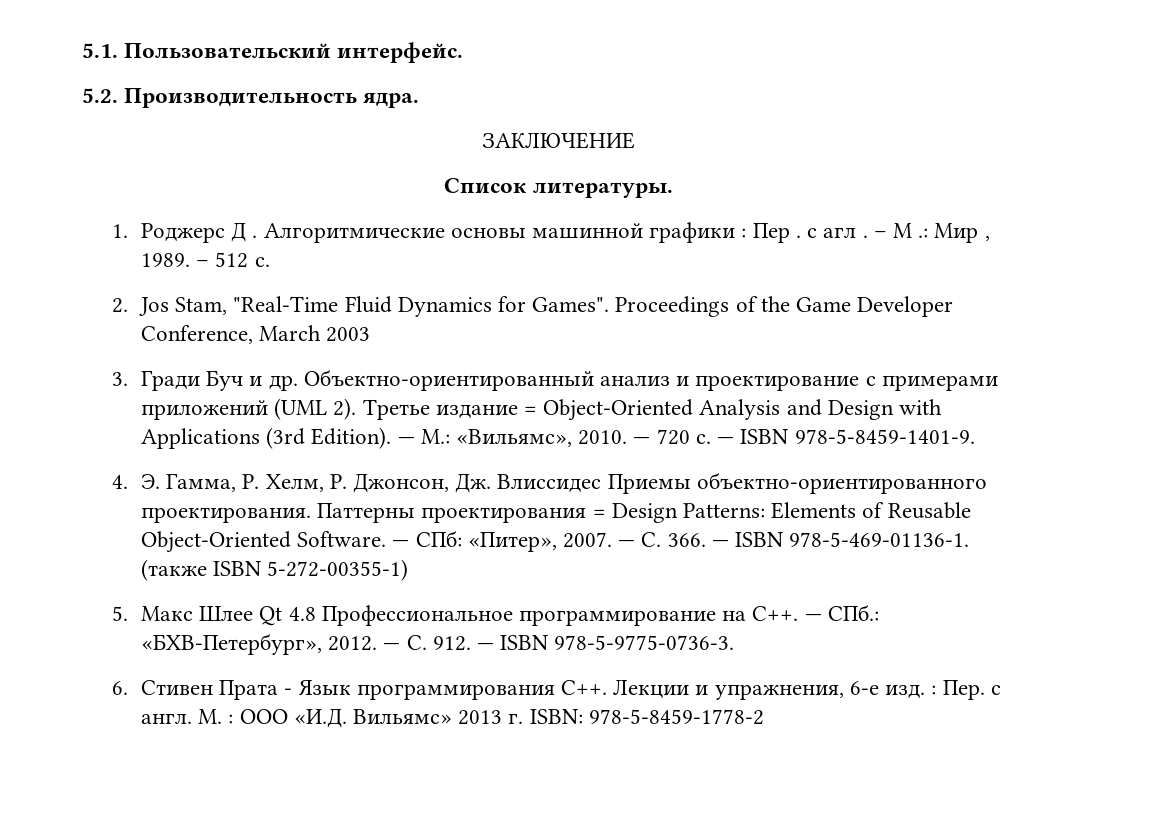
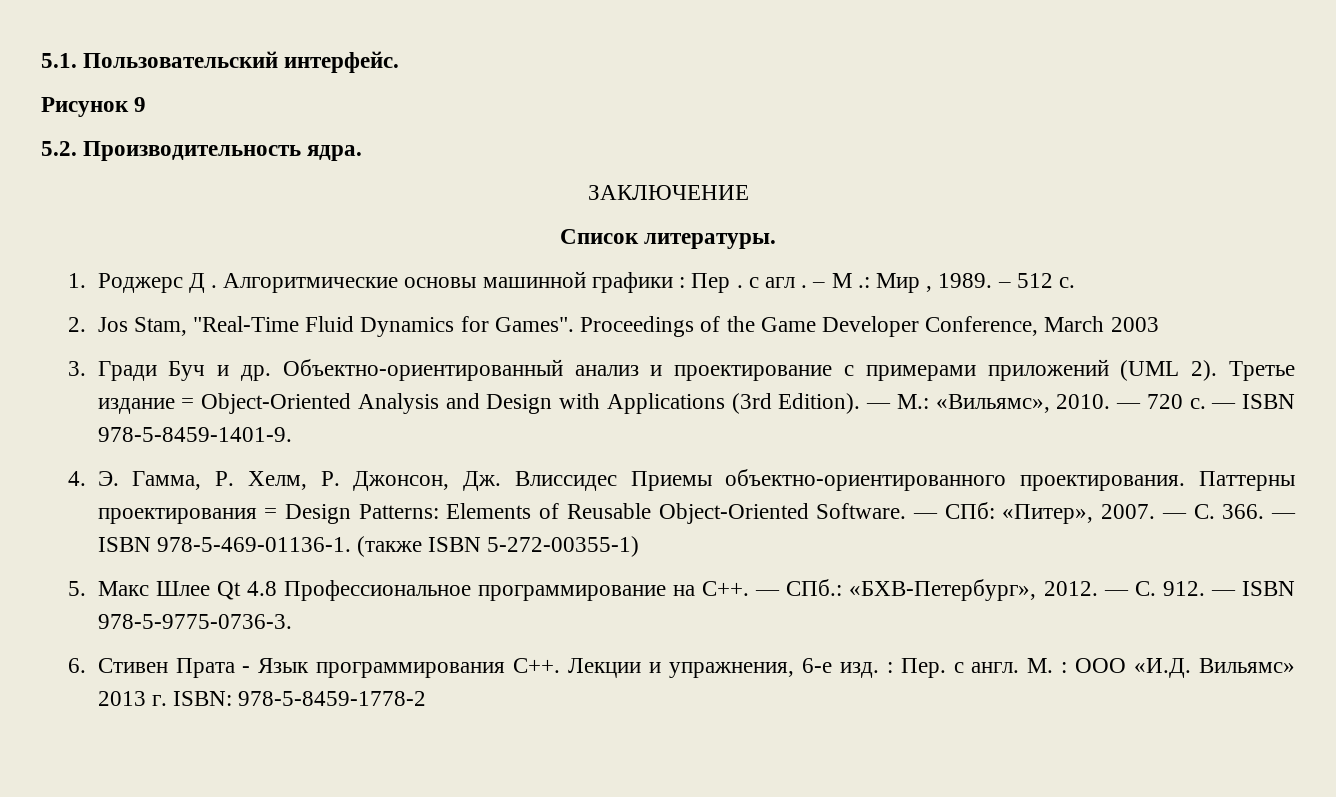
(464, 52) none -> [41,97,147,117] // Рисунок 9

